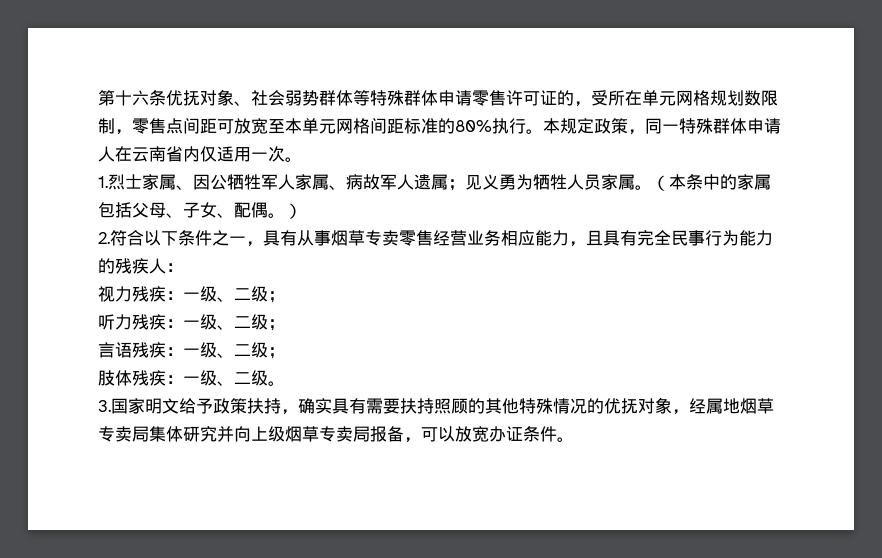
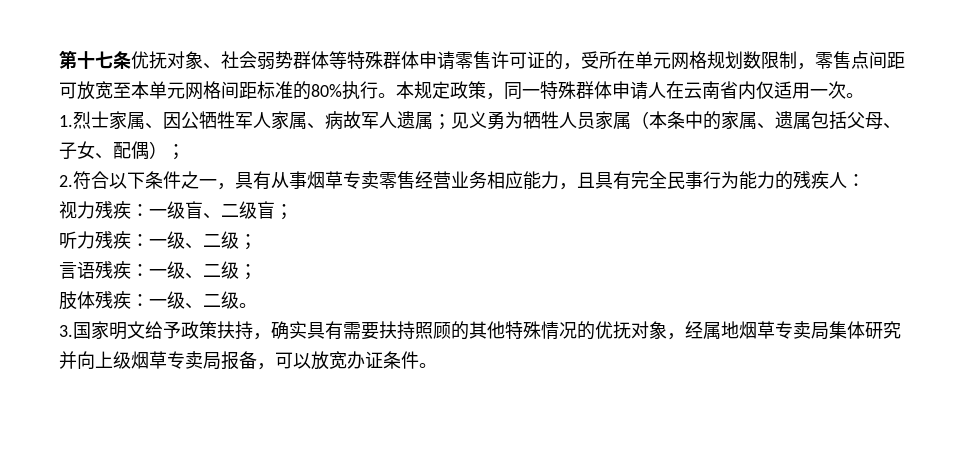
[132,90,149,106] 六 -> [95,51,113,69] 七
[635,185,652,190] 。 -> (631, 120) none
(771, 182) none -> [757,111,811,129] 、遗属
[268,213,285,218] 。 -> (149, 150) none
(302, 211) none -> [167,144,185,160] ；
[217,286,268,302] 、二级 -> [185,201,275,219] 盲、二级盲

